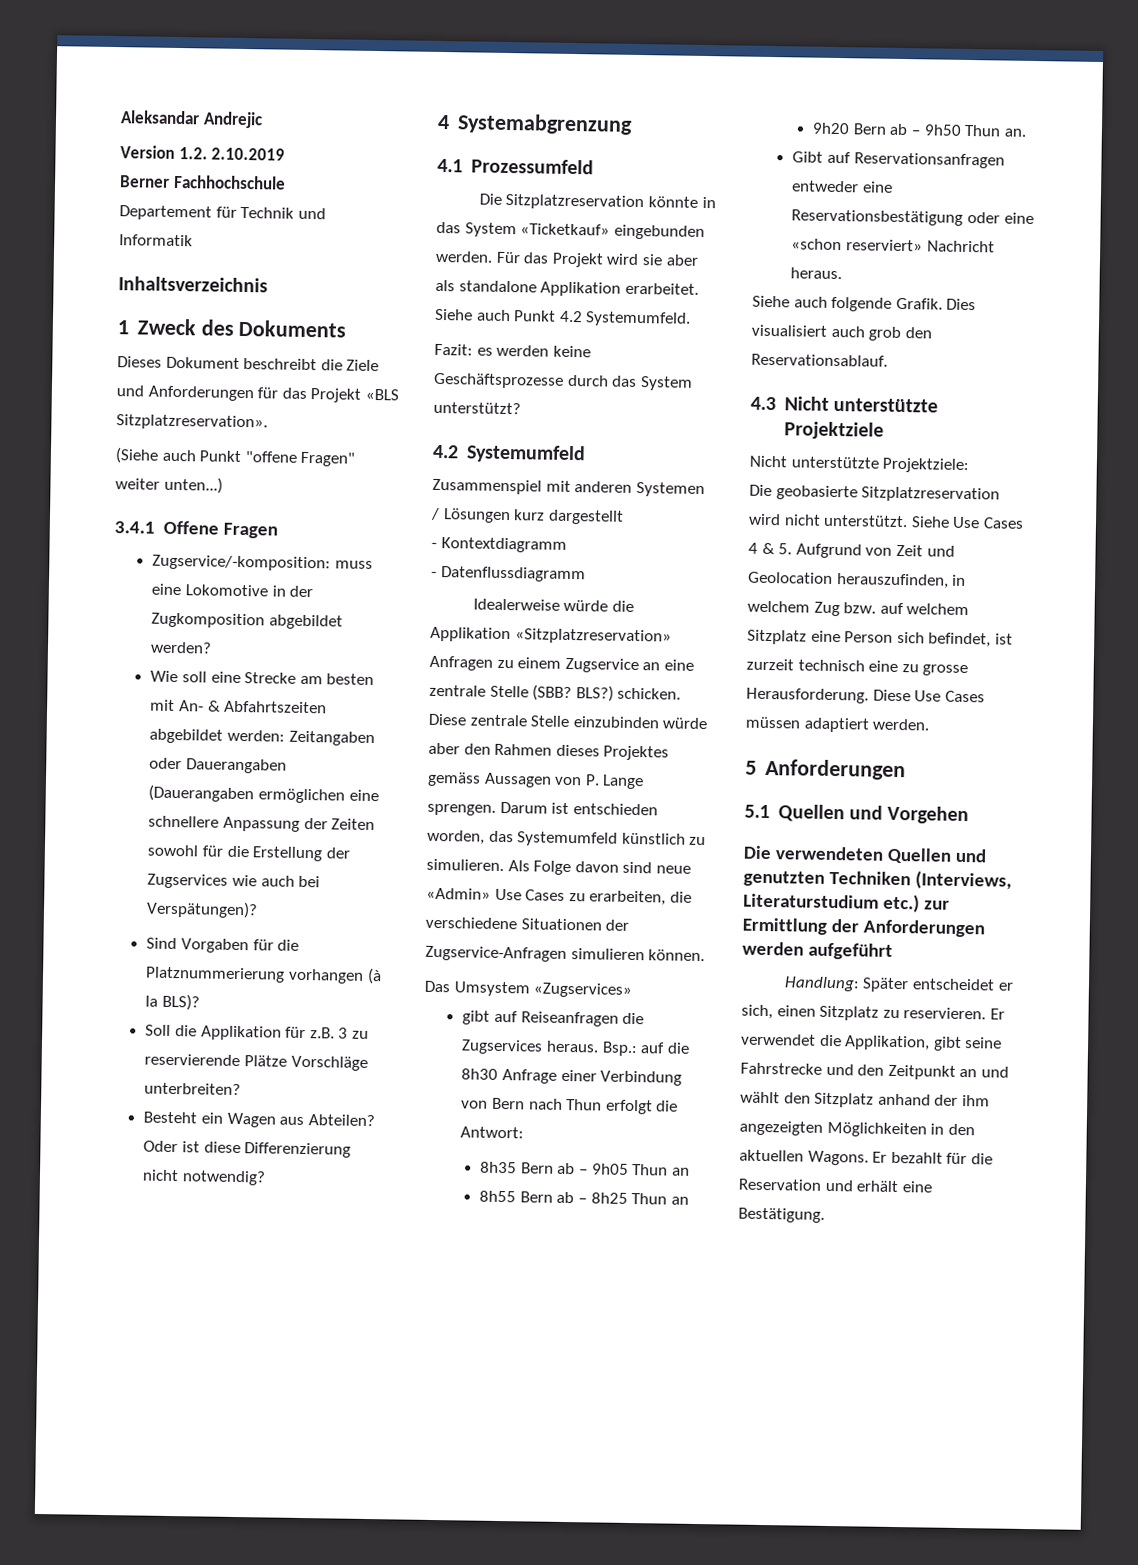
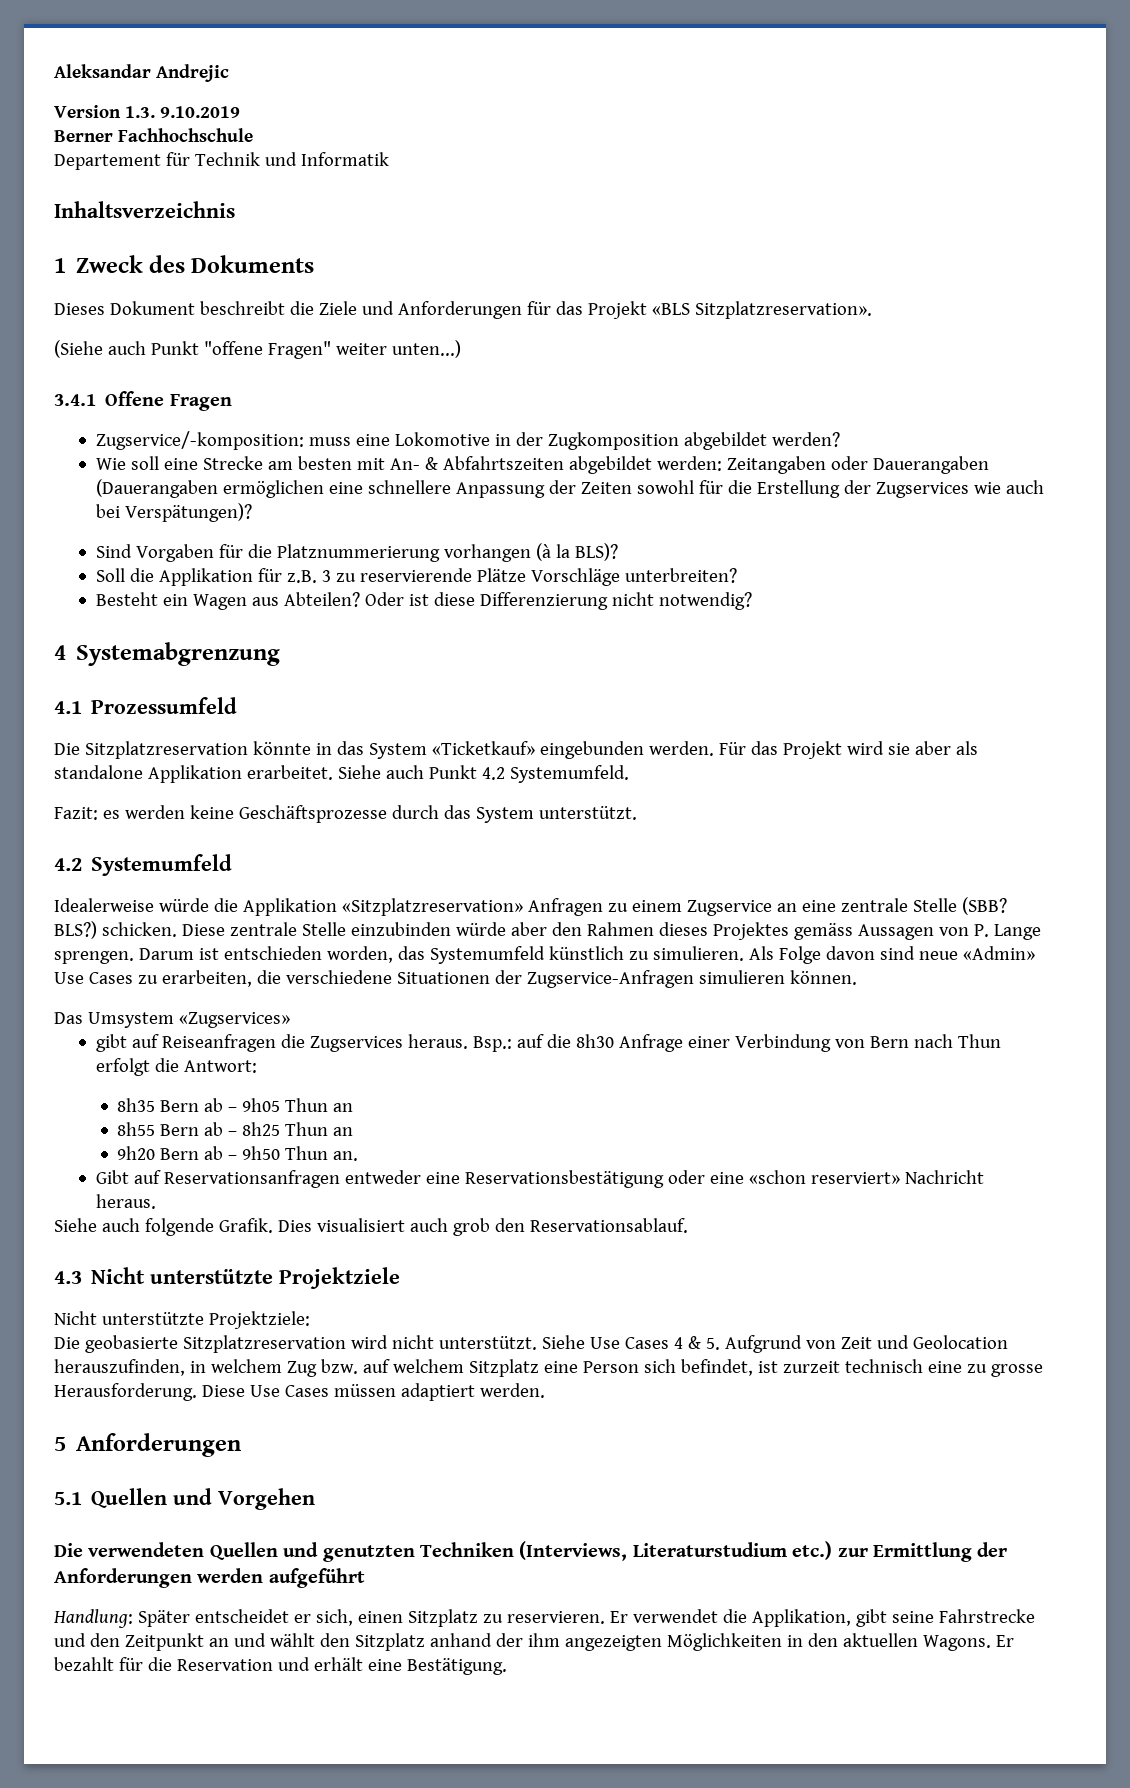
[178,146,286,161] 1.2. 2.10.2019 -> [124,106,240,118] 1.3. 9.10.2019
[433,401,521,415] unterstützt? -> [538,806,637,820] unterstützt.
[432,478,705,498] [430,507,624,525] [431,537,567,553] [431,566,586,583] // Zusammenspiel mit anderen Systemen / Lösungen kurz dargestellt // - Kontextdiagramm // - Datenflussdiagramm -> (233, 865) none

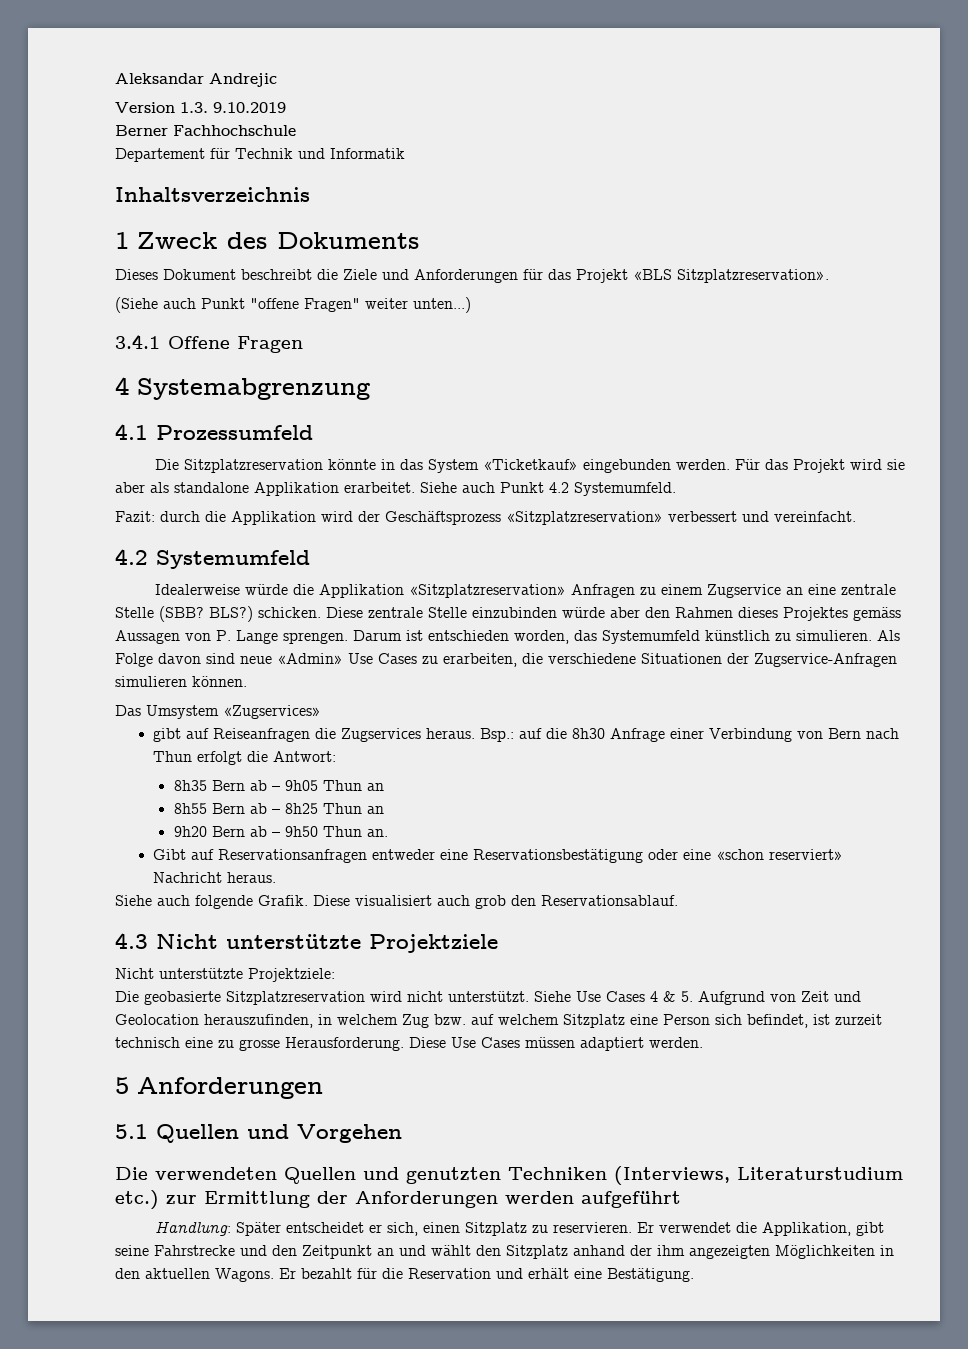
[95,431,840,450] [95,456,989,474] [95,479,1044,498] [95,503,252,522] [95,543,618,562] [95,568,737,586] [95,592,752,610] // Zugservice/-komposition: muss eine Lokomotive in der Zugkomposition abgebildet werden? // Wie soll eine Strecke am besten mit An- & Abfahrtszeiten abgebildet werden: Zeitangaben oder Dauerangaben (Dauerangaben ermöglichen eine schnellere Anpassung der Zeiten sowohl für die Erstellung der Zugservices wie auch bei Verspätungen)? // Sind Vorgaben für die Platznummerierung vorhangen (à la BLS)? // Soll die Applikation für z.B. 3 zu reservierende Plätze Vorschläge unterbreiten? // Besteht ein Wagen aus Abteilen? Oder ist diese Differenzierung nicht notwendig? -> (303, 344) none
[102,805,637,823] es werden keine Geschäftsprozesse durch das System unterstützt. -> [160,511,856,525] durch die Applikation wird der Geschäftsprozess «Sitzplatzreservation» verbessert und vereinfacht.
[277,1220,312,1232] Dies -> [313,895,350,906] Diese

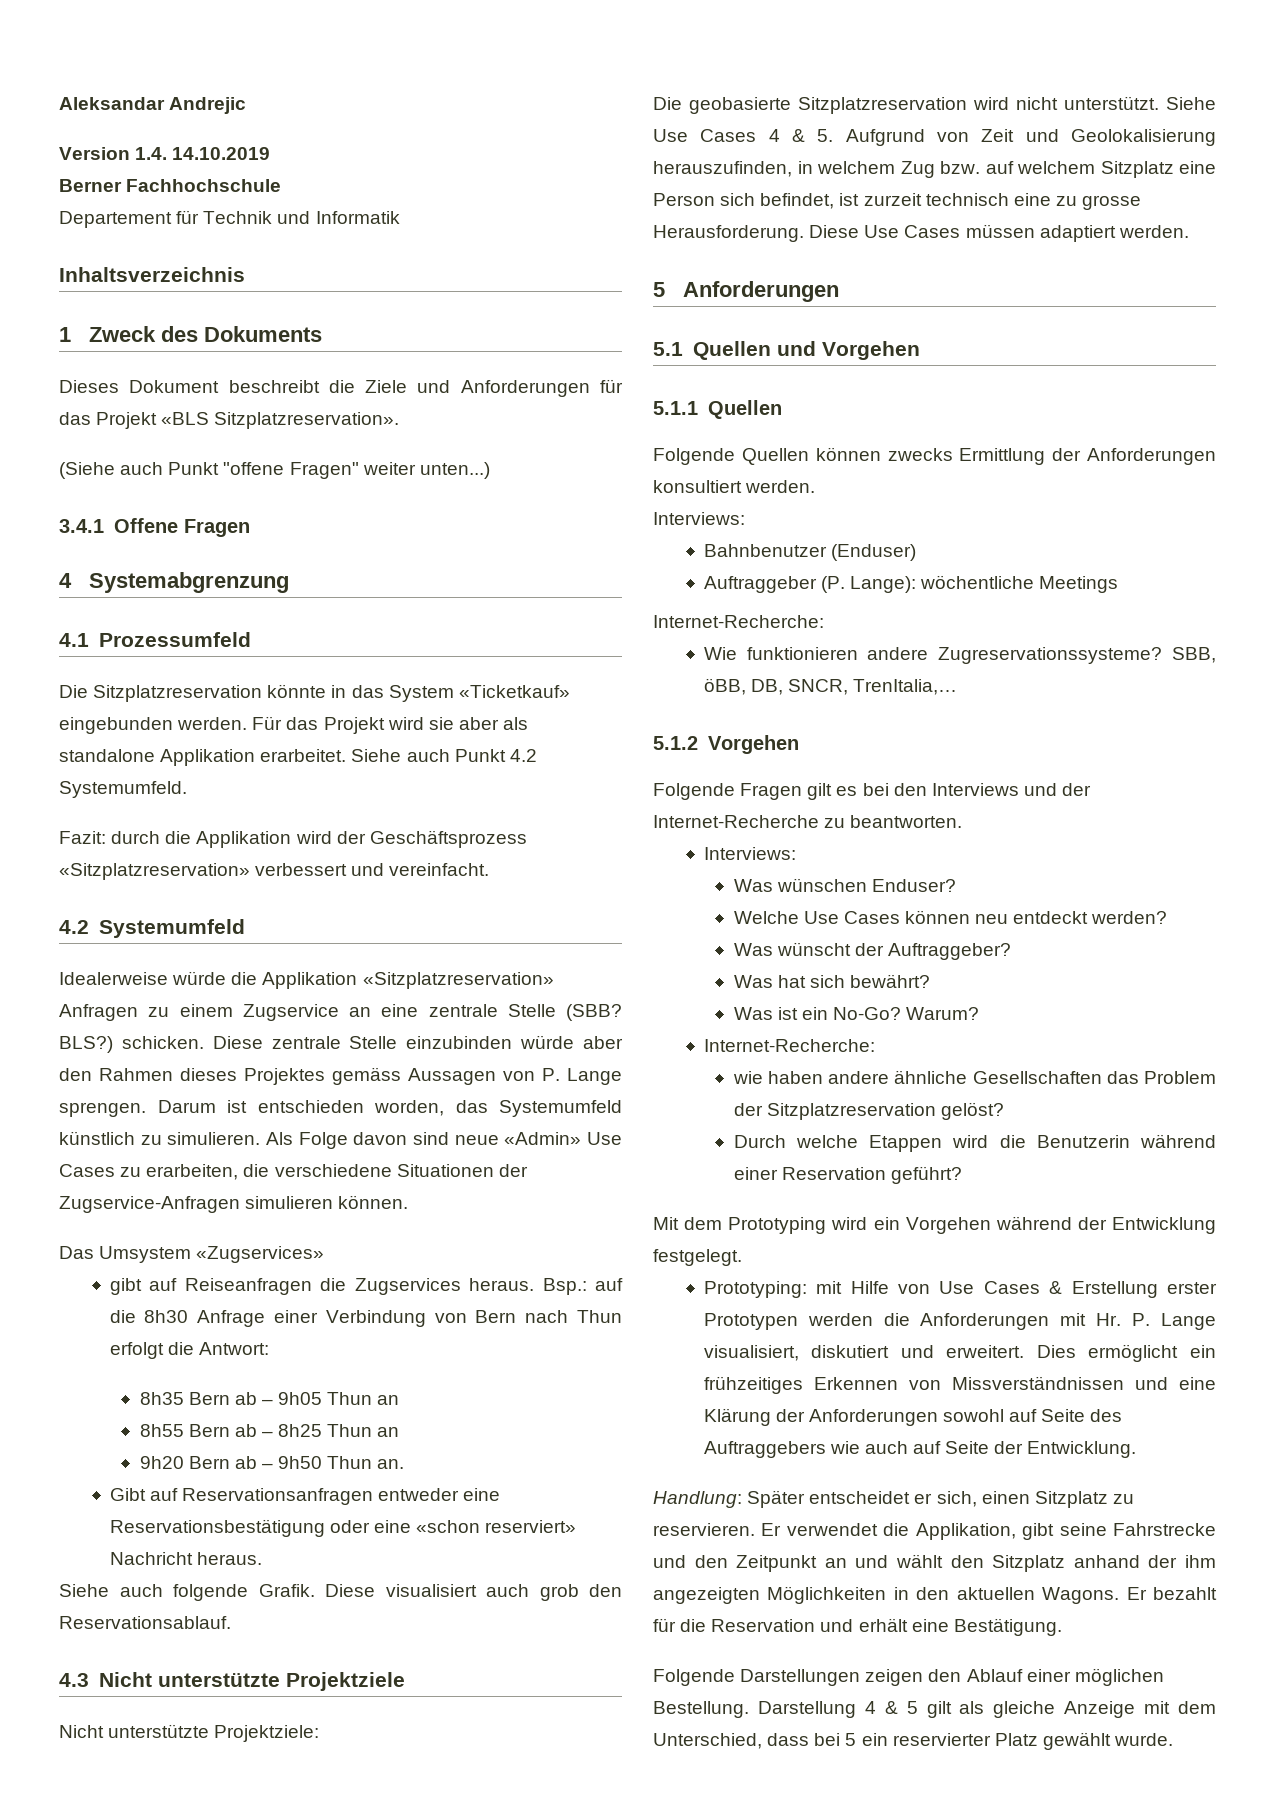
[180,102,286,113] 1.3. 9.10.2019 -> [135,147,271,160] 1.4. 14.10.2019
[115,1014,199,1025] Geolocation -> [1071,129,1216,146] Geolokalisierung
[115,1166,903,1185] [115,1190,681,1210] Die verwendeten Quellen und genutzten Techniken (Interviews, Literaturstudium etc.) zur Ermittlung der Anforderungen werden aufgeführt -> [653,400,782,419] [653,447,1216,465] [653,480,816,493] [653,512,745,525] [703,544,916,561] [703,575,1119,593] [653,615,824,628] [703,647,1216,664] [703,678,958,695] [653,735,799,754] [653,783,1092,800] [653,815,963,828] [703,847,796,860] [733,878,956,892] [733,910,1168,924] [733,942,1011,960] [733,974,930,988] [733,1007,980,1020] [703,1039,875,1052] [732,1070,1216,1084] [733,1102,1004,1120] [733,1134,1216,1152] [733,1166,962,1184] [653,1216,1216,1234] [653,1249,742,1266] [703,1281,1217,1298] [703,1313,1216,1330] [703,1344,1216,1362] [703,1376,1216,1394] [703,1408,1123,1426] [703,1441,1137,1458] 5.1.1 Quellen // Folgende Quellen können zwecks Ermittlung der Anforderungen konsultiert werden. // Interviews: // Bahnbenutzer (Enduser) // Auftraggeber (P. Lange): wöchentliche Meetings // Internet-Recherche: // Wie funktionieren andere Zugreservationssysteme? SBB, öBB, DB, SNCR, TrenItalia,… // 5.1.2 Vorgehen // Folgende Fragen gilt es bei den Interviews und der Internet-Recherche zu beantworten. // Interviews: // Was wünschen Enduser? // Welche Use Cases können neu entdeckt werden? // Was wünscht der Auftraggeber? // Was hat sich bewährt? // Was ist ein No-Go? Warum? // Internet-Recherche: // wie haben andere ähnliche Gesellschaften das Problem der Sitzplatzreservation gelöst? // Durch welche Etappen wird die Benutzerin während einer Reservation geführt? // Mit dem Prototyping wird ein Vorgehen während der Entwicklung festgelegt. // Prototyping: mit Hilfe von Use Cases & Erstellung erster Prototypen werden die Anforderungen mit Hr. P. Lange visualisiert, diskutiert und erweitert. Dies ermöglicht ein frühzeitiges Erkennen von Missverständnissen und eine Klärung der Anforderungen sowohl auf Seite des Auftraggebers wie auch auf Seite der Entwicklung.
(694, 1275) none -> [653,1668,1164,1686] [653,1701,1216,1718] [653,1732,1174,1750] // Folgende Darstellungen zeigen den Ablauf einer möglichen Bestellung. Darstellung 4 & 5 gilt als gleiche Anzeige mit dem Unterschied, dass bei 5 ein reservierter Platz gewählt wurde.

